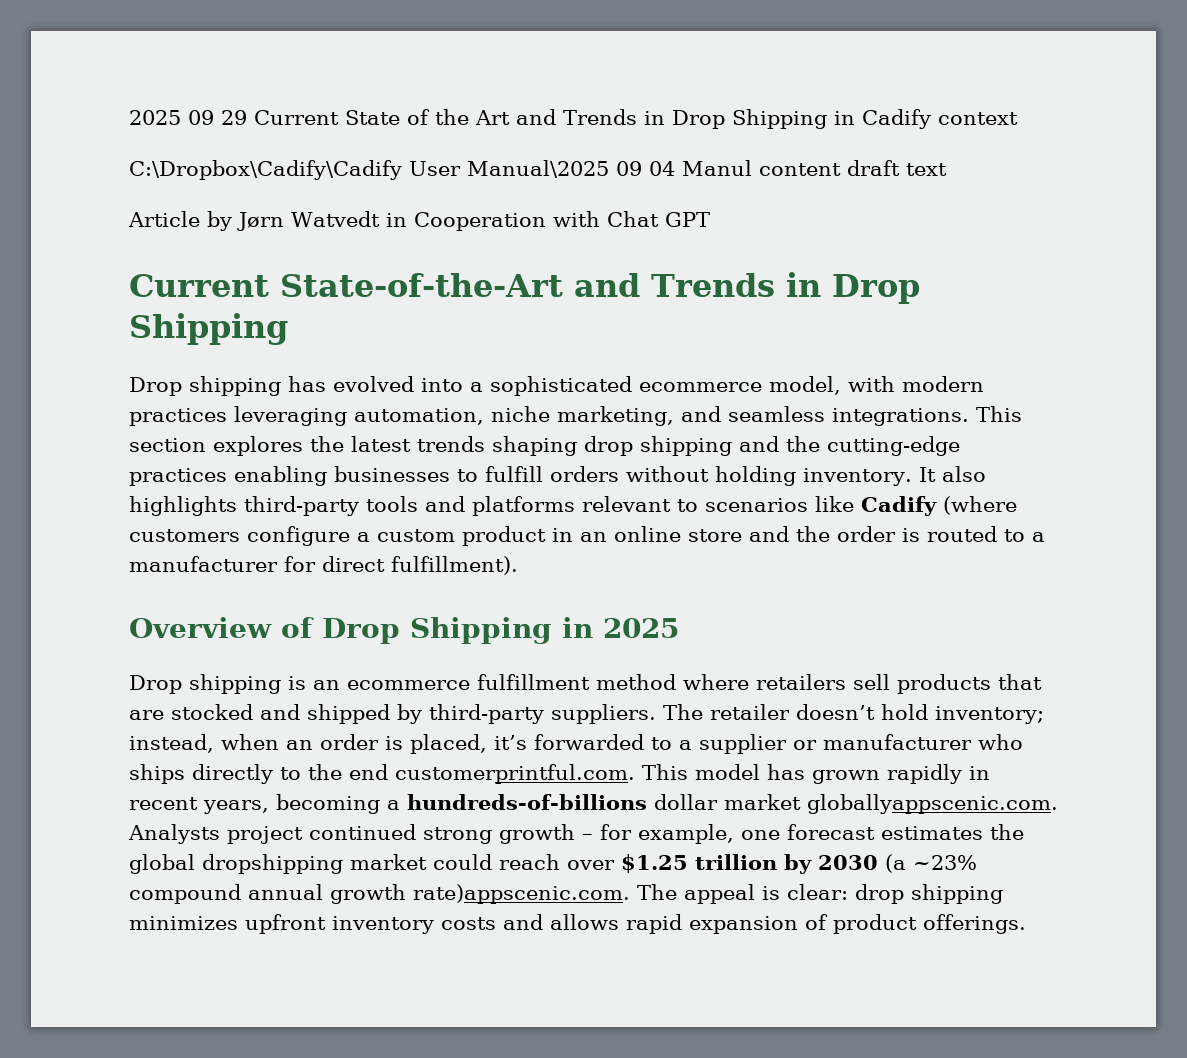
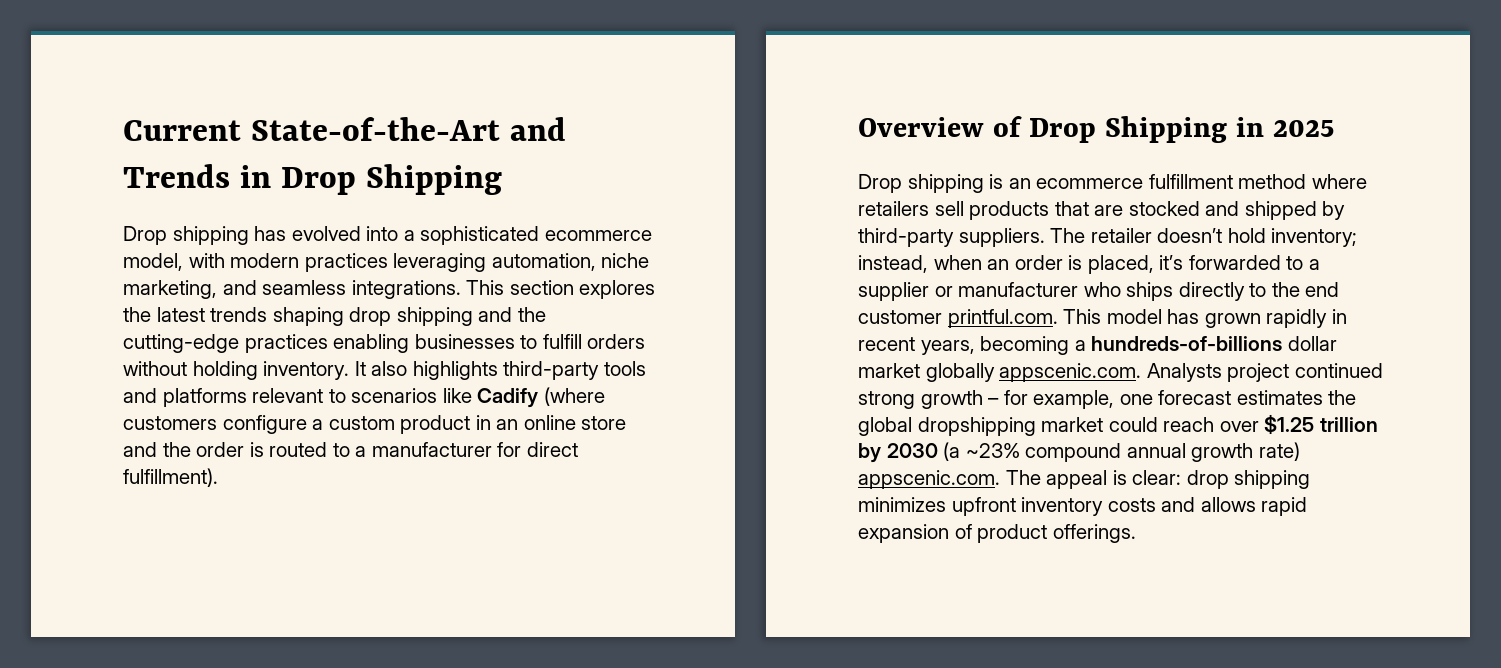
[129,109,1018,129] [129,160,947,180] [128,211,710,231] 2025 09 29 Current State of the Art and Trends in Drop Shipping in Cadify context // C:\Dropbox\Cadify\Cadify User Manual\2025 09 04 Manul content draft text // Article by Jørn Watvedt in Cooperation with Chat GPT // -> (123, 130) none
[395,764,635,784] customerprintful.com. -> [858,309,1058,328] customer printful.com.
[806,794,1058,814] globallyappscenic.com. -> [925,363,1142,382] globally appscenic.com.
[413,884,630,904] rate)appscenic.com. -> [1258,442,1300,461] [858,470,1000,489] rate) appscenic.com.

